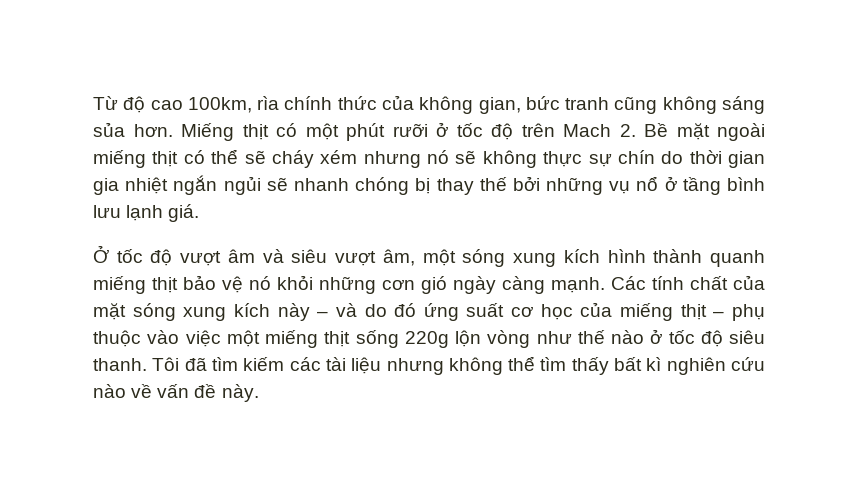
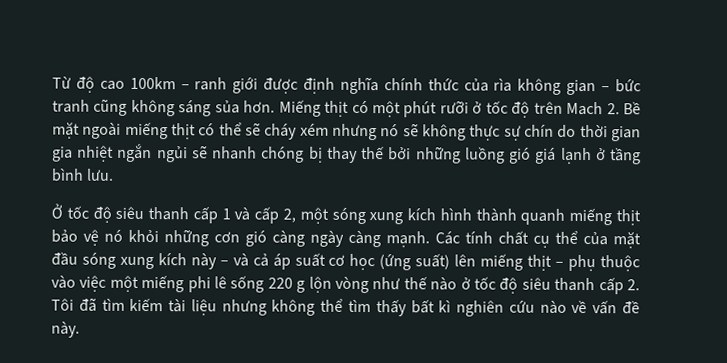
[187,95,521,114] 100km, rìa chính thức của không gian, -> [129,76,611,96] 100km – ranh giới được định nghĩa chính thức của rìa không gian –
[609,176,765,195] [93,204,200,222] [93,245,415,266] vụ nổ ở tầng bình lưu lạnh giá. // Ở tốc độ vượt âm và siêu vượt âm, -> [464,146,641,165] [51,168,115,182] [51,203,296,224] luồng gió giá lạnh ở tầng bình lưu. // Ở tốc độ siêu thanh cấp 1 và cấp 2,
(447, 285) none -> [272,230,305,247] càng
(728, 283) none -> [533,230,578,248] cụ thể
(126, 311) none -> [51,251,78,266] đầu
[364,302,613,321] do đó ứng suất cơ học của -> [252,252,477,271] cả áp suất cơ học (ứng suất) lên
[324,330,449,348] thịt sống 220g -> [187,275,306,293] phi lê sống 220 g
[93,358,147,371] thanh. -> [554,277,640,295] thanh cấp 2.
[289,357,321,371] các -> (164, 304) none

